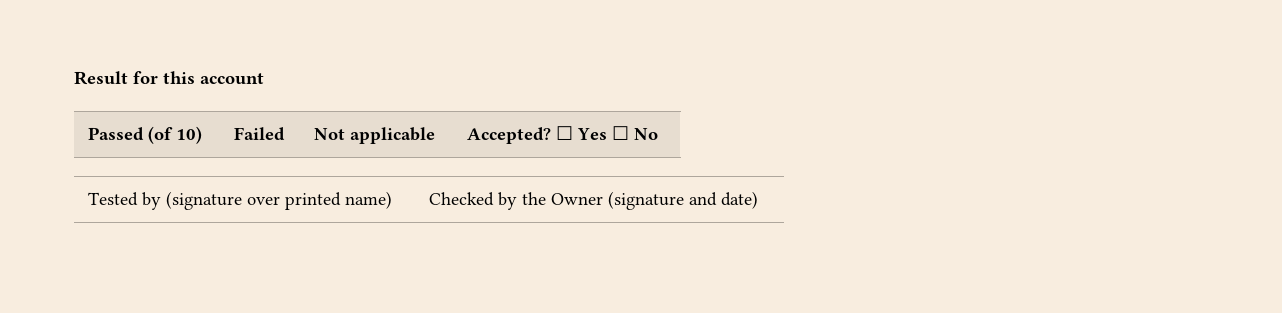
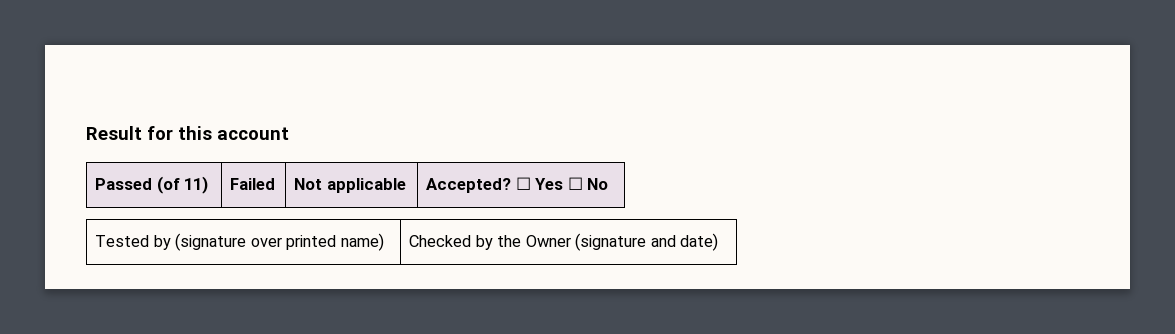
[176,126,203,144] 10) -> [184,176,209,194] 11)

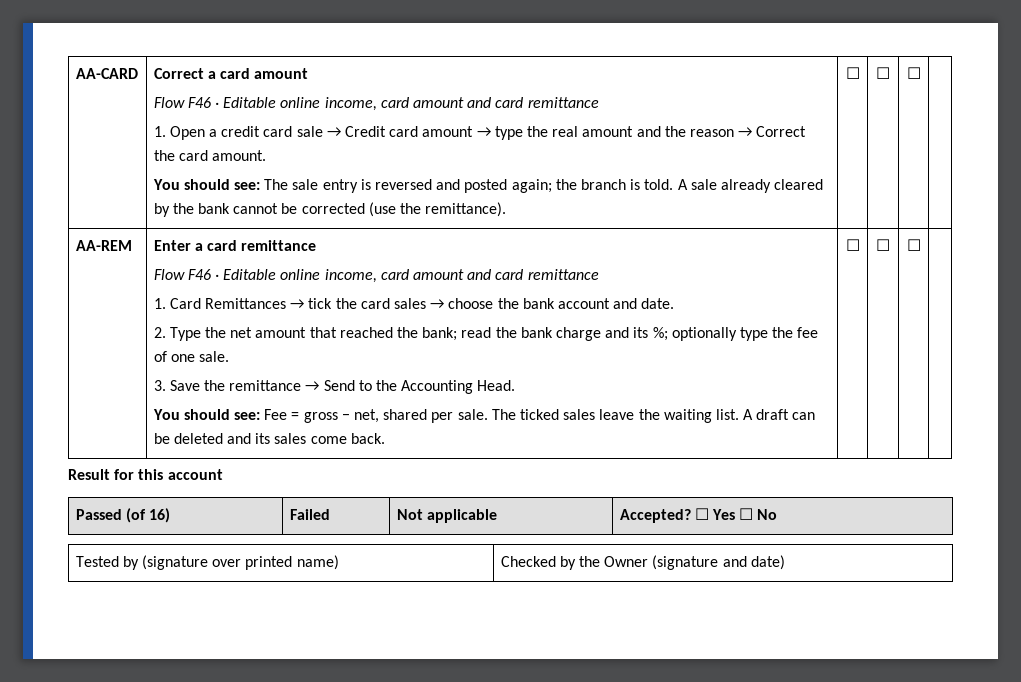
(86, 133) none -> [75,68,138,79] [153,68,309,79] [153,97,599,111] [153,126,807,140] [153,150,267,161] [152,179,824,193] [153,202,507,217] [845,67,860,79] [876,67,890,79] [906,67,921,79] [75,240,132,251] [153,240,317,251] [153,269,599,283] [153,298,675,309] [153,327,819,341] [153,351,230,362] [153,380,516,394] [152,409,816,423] [153,433,385,444] [845,239,860,251] [876,239,890,251] [906,239,921,251] AA-CARD | Correct a card amount // Flow F46 · Editable online income, card amount and card remittance // 1. Open a credit card sale → Credit card amount → type the real amount and the reason → Correct the card amount. // You should see: The sale entry is reversed and posted again; the branch is told. A sale already cleared by the bank cannot be corrected (use the remittance). | ☐ | ☐ | ☐ | // AA-REM | Enter a card remittance // Flow F46 · Editable online income, card amount and card remittance // 1. Card Remittances → tick the card sales → choose the bank account and date. // 2. Type the net amount that reached the bank; read the bank charge and its %; optionally type the fee of one sale. // 3. Save the remittance → Send to the Accounting Head. // You should see: Fee = gross − net, shared per sale. The ticked sales leave the waiting list. A draft can be deleted and its sales come back. | ☐ | ☐ | ☐ | //
[184,176,209,194] 11) -> [149,508,171,523] 16)

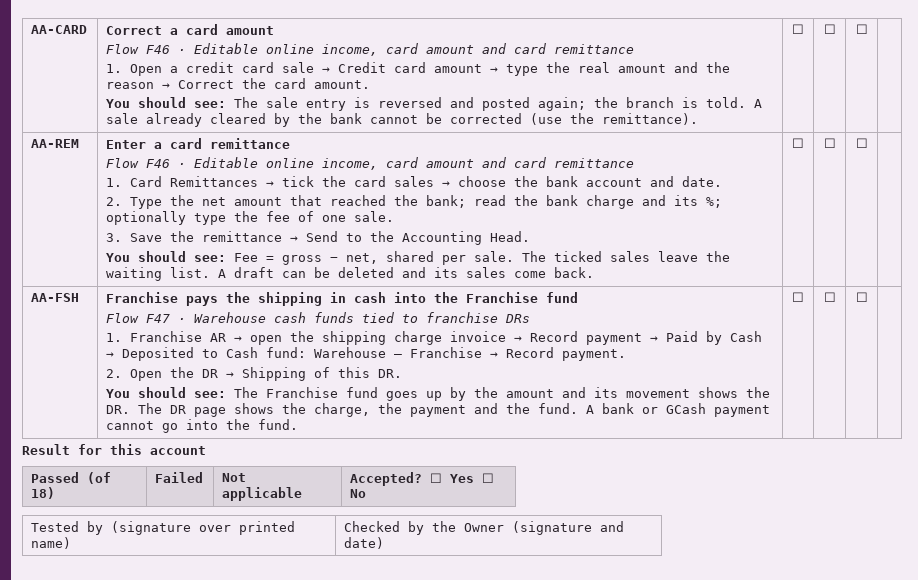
(921, 245) none -> [31,293,80,302] [106,292,579,306] [106,312,531,323] [106,331,763,345] [106,347,627,361] [106,367,403,381] [106,387,771,401] [106,403,771,417] [106,419,299,433] [792,292,804,302] [823,292,836,302] [855,292,868,302] // AA-FSH | Franchise pays the shipping in cash into the Franchise fund // Flow F47 · Warehouse cash funds tied to franchise DRs // 1. Franchise AR → open the shipping charge invoice → Record payment → Paid by Cash → Deposited to Cash fund: Warehouse – Franchise → Record payment. // 2. Open the DR → Shipping of this DR. // You should see: The Franchise fund goes up by the amount and its movement shows the DR. The DR page shows the charge, the payment and the fund. A bank or GCash payment cannot go into the fund. | ☐ | ☐ | ☐ |
[149,508,171,523] 16) -> [31,487,56,499] 18)

